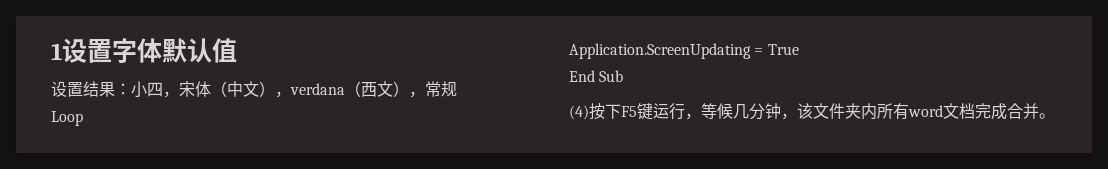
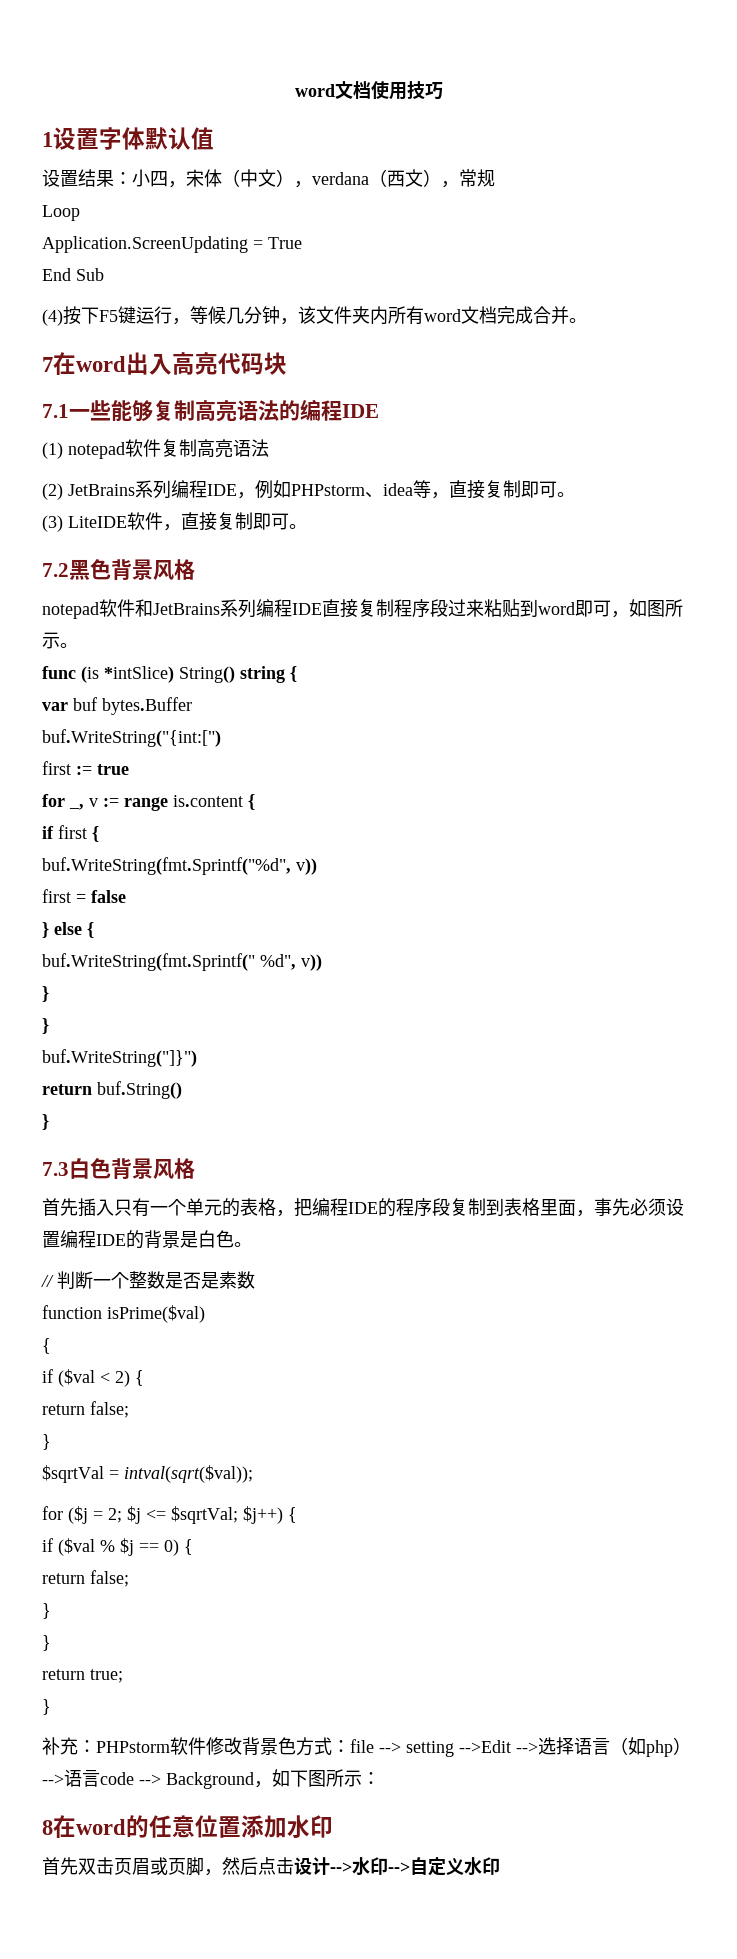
(51, 51) none -> [294,81,443,100] word文档使用技巧 //
(1055, 116) none -> [42,352,287,375] [42,399,379,422] [42,439,269,459] [42,480,575,500] [42,512,307,532] [42,559,195,581] [42,599,683,619] [42,632,78,649] [42,666,297,683] [42,697,192,715] [42,729,221,747] [42,761,129,775] [42,794,255,811] [42,825,99,842] [42,857,317,875] [42,889,126,903] [42,922,94,938] [42,953,322,971] [42,986,49,1002] [42,1018,49,1034] [42,1049,197,1067] [42,1081,182,1099] [42,1114,49,1130] [42,1158,195,1180] [42,1198,684,1217] [42,1230,252,1249] [41,1271,255,1289] [42,1305,205,1323] [42,1338,51,1354] [42,1369,144,1387] [42,1401,129,1418] [42,1434,51,1450] [42,1465,253,1483] [42,1506,297,1524] [42,1538,193,1556] [42,1570,129,1587] [42,1603,51,1619] [42,1635,51,1651] [42,1669,123,1683] [42,1699,51,1715] [42,1737,691,1757] [42,1769,380,1789] [42,1815,333,1838] [42,1857,500,1876] // 7在word出入高亮代码块 // 7.1一些能够复制高亮语法的编程IDE // (1) notepad软件复制高亮语法 // (2) JetBrains系列编程IDE，例如PHPstorm、idea等，直接复制即可。 // (3) LiteIDE软件，直接复制即可。 // 7.2黑色背景风格 // notepad软件和JetBrains系列编程IDE直接复制程序段过来粘贴到word即可，如图所示。 // func (is *intSlice) String() string { // var buf bytes.Buffer // buf.WriteString("{int:[") // first := true // for _, v := range is.content { // if first { // buf.WriteString(fmt.Sprintf("%d", v)) // first = false // } else { // buf.WriteString(fmt.Sprintf(" %d", v)) // } // } // buf.WriteString("]}") // return buf.String() // } // 7.3白色背景风格 // 首先插入只有一个单元的表格，把编程IDE的程序段复制到表格里面，事先必须设置编程IDE的背景是白色。 // // 判断一个整数是否是素数 // function isPrime($val) // { // if ($val < 2) { // return false; // } // $sqrtVal = intval(sqrt($val)); // for ($j = 2; $j <= $sqrtVal; $j++) { // if ($val % $j == 0) { // return false; // } // } // return true; // } // 补充：PHPstorm软件修改背景色方式：file --> setting -->Edit -->选择语言（如php）-->语言code --> Background，如下图所示： // 8在word的任意位置添加水印 // 首先双击页眉或页脚，然后点击设计-->水印-->自定义水印

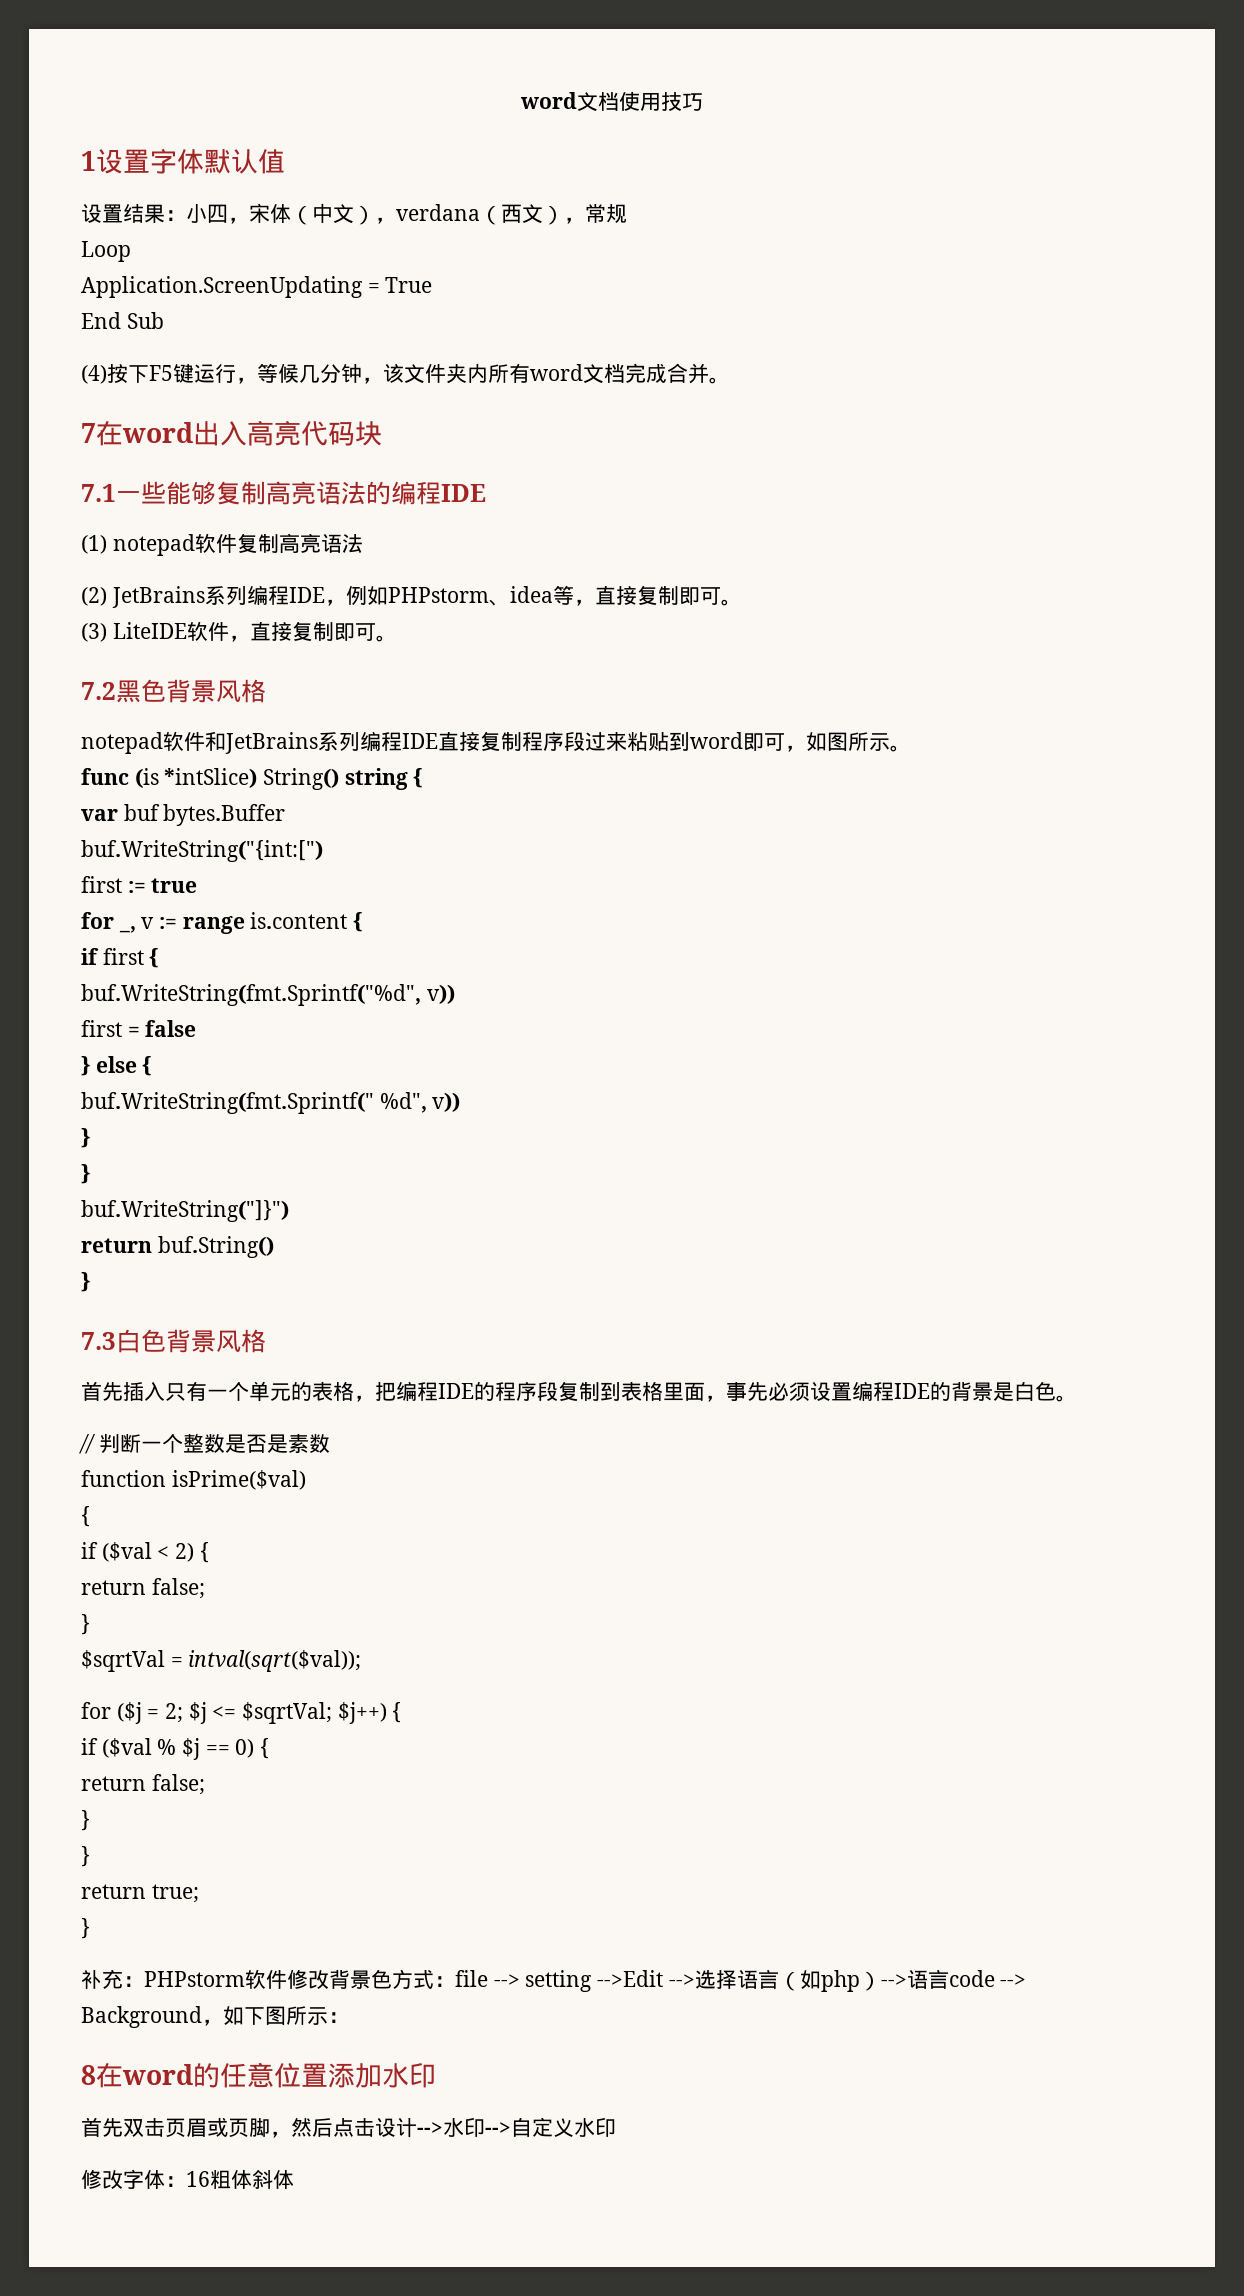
(500, 1866) none -> [81,2169,294,2189] // 修改字体：16粗体斜体

